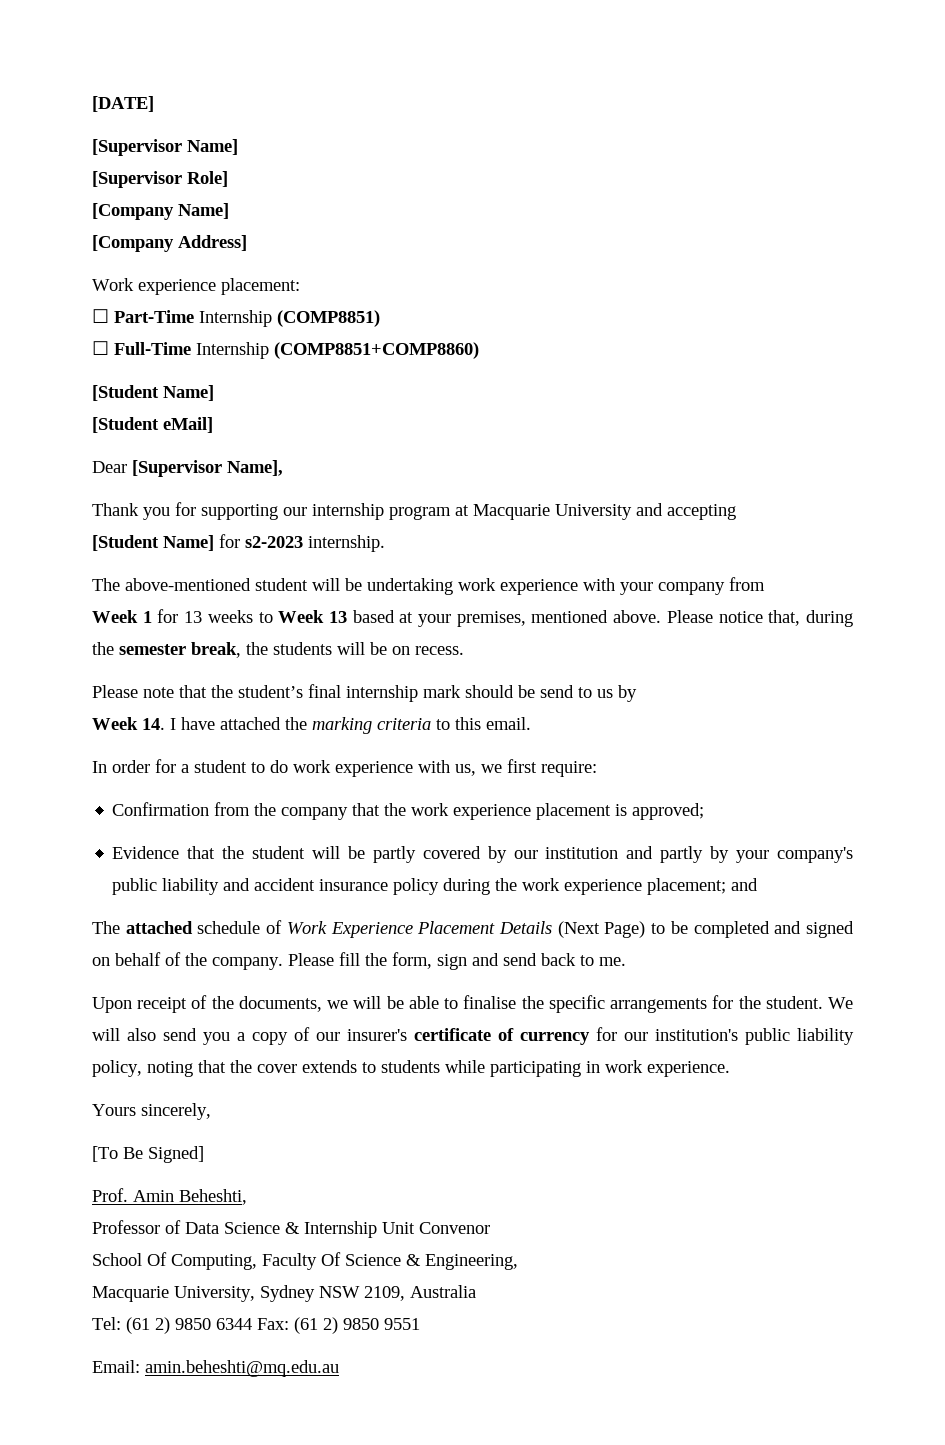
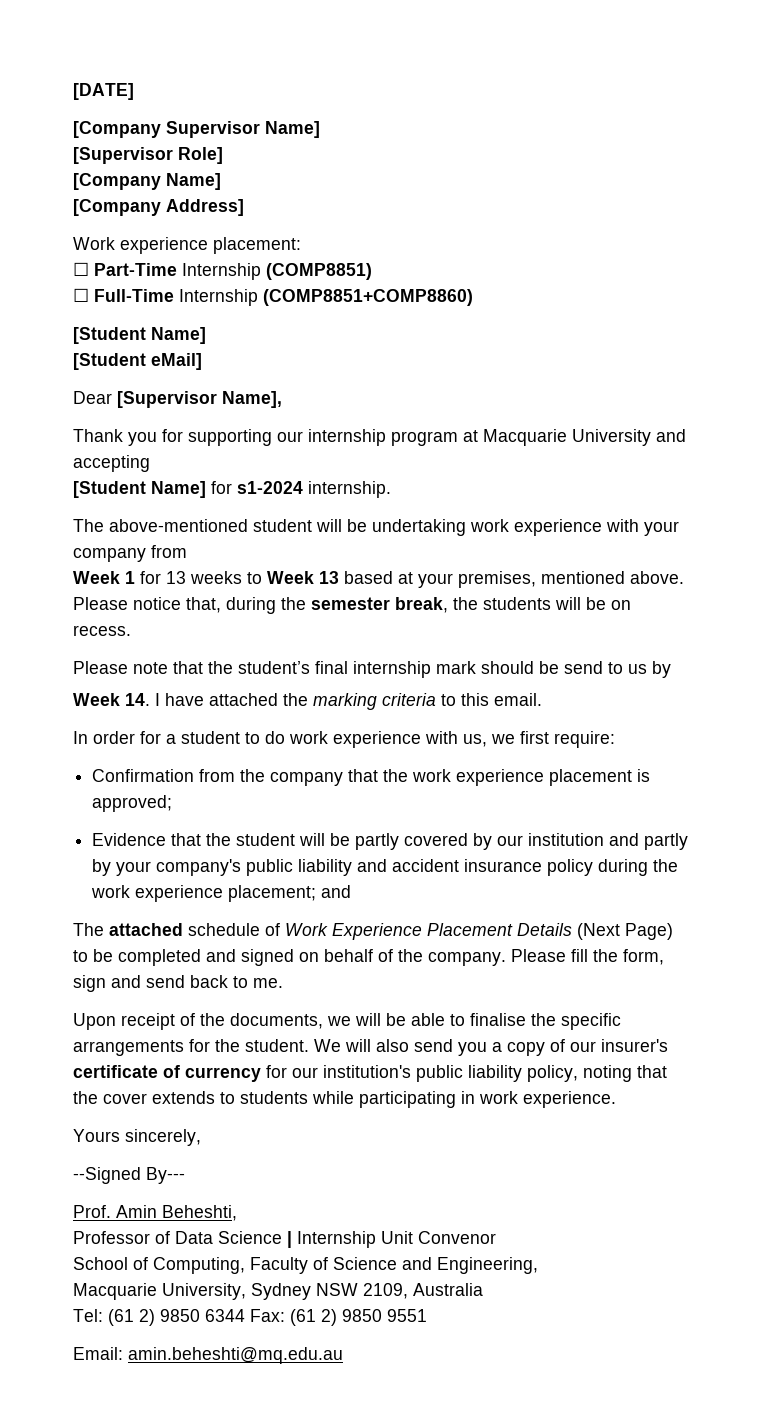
[92,139,182,156] [Supervisor -> [73,121,260,138] [Company Supervisor
[245,536,303,548] s2-2023 -> [237,481,303,494] s1-2024
[92,1146,204,1163] [To Be Signed] -> [73,1167,185,1184] --Signed By---
[285,1222,300,1234] & -> [287,1231,292,1248] |
[147,1252,167,1266] Of -> [133,1257,148,1270] of
[321,1252,421,1266] Of Science & -> [313,1257,432,1270] of Science and

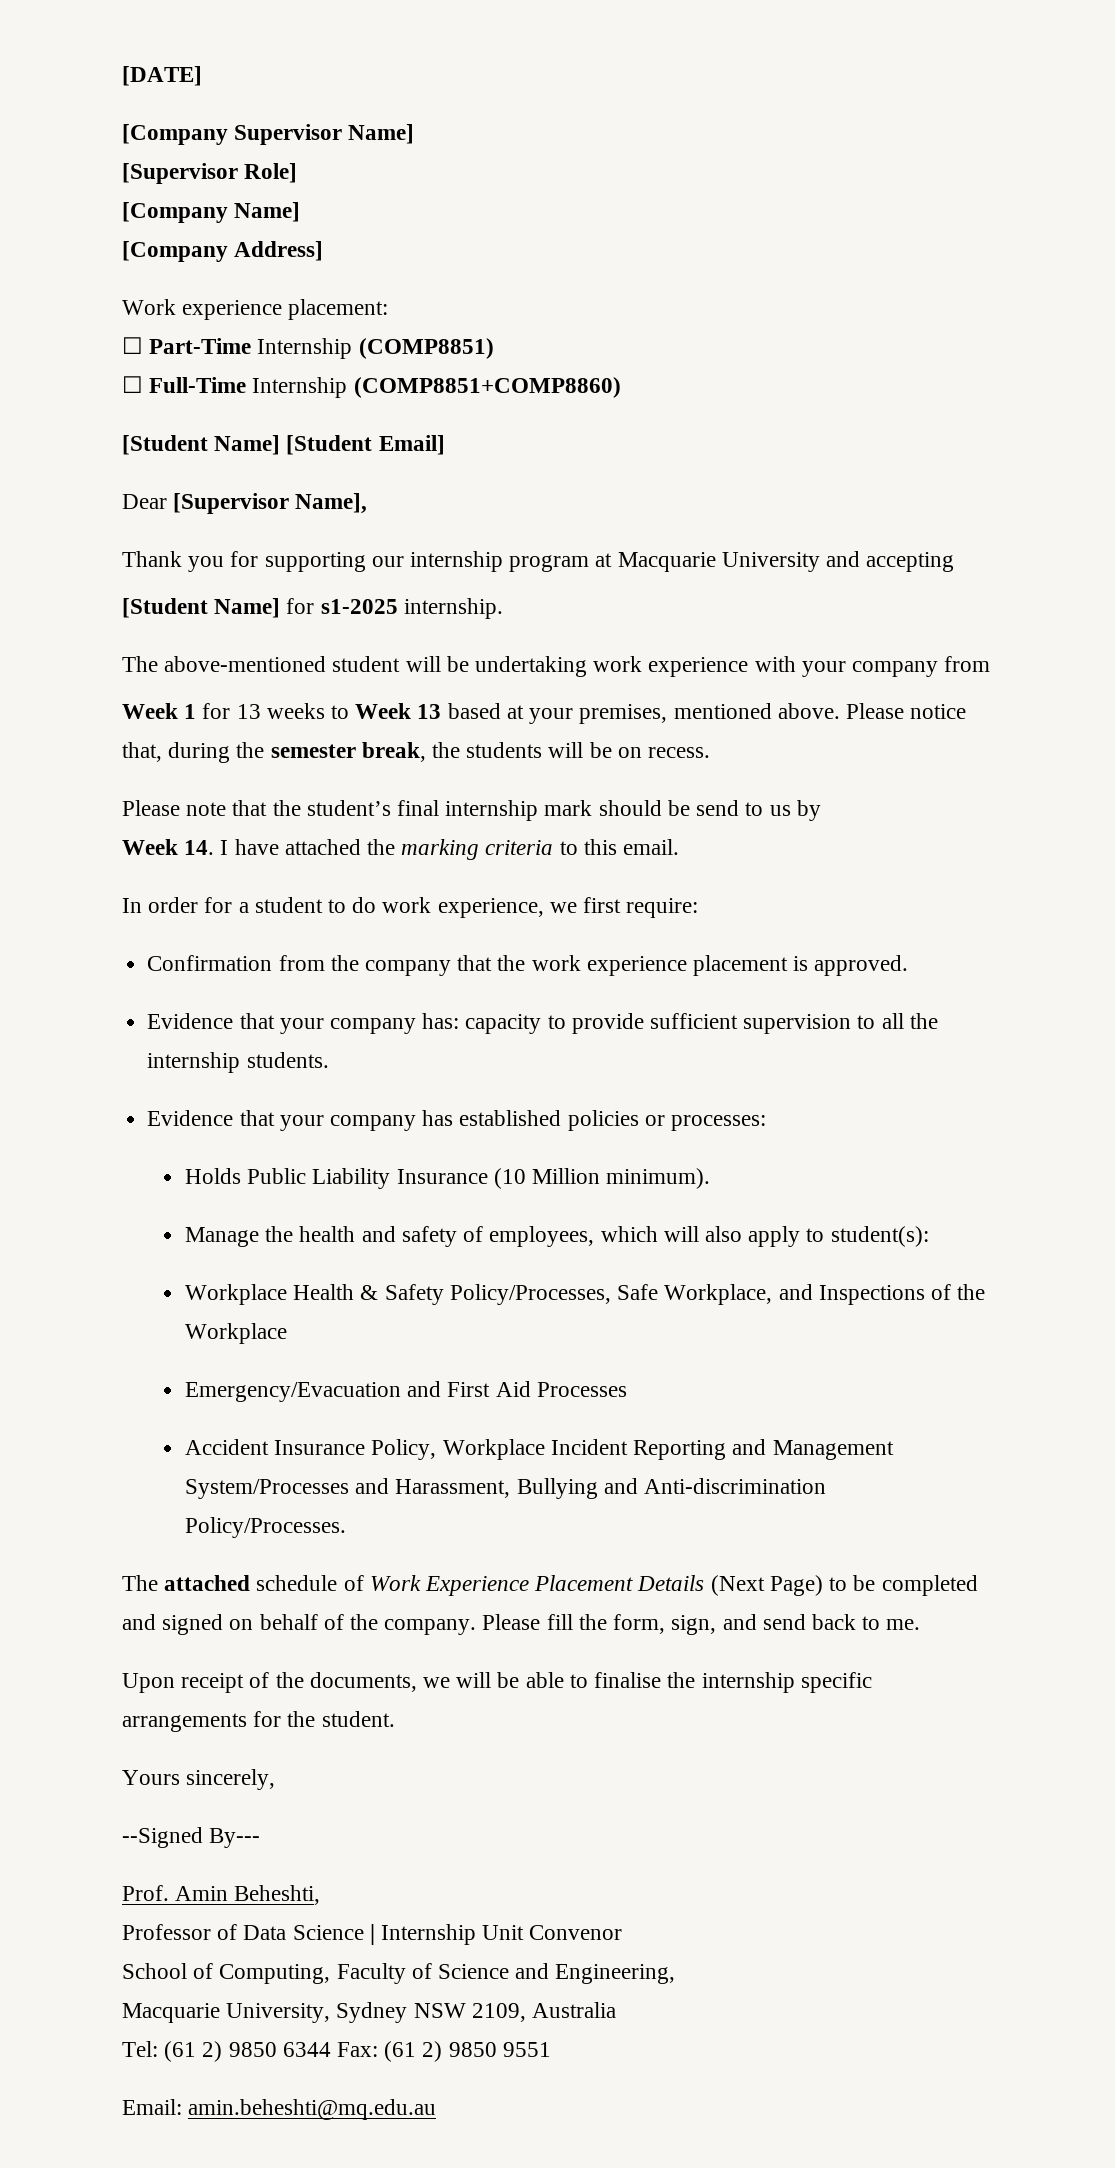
[73,353,202,370] // [Student eMail] -> [286,435,445,455] [Student Email]
[237,481,303,494] s1-2024 -> [320,599,398,614] s1-2025
[333,731,487,748] experience with us, -> [437,898,544,918] experience,
[92,795,173,812] [92,833,689,850] [92,859,679,876] [91,885,352,902] approved; // Evidence that the student will be partly covered by our institution and partly by your company's public liability and accident insurance policy during the work experience placement; and -> [814,955,909,976] [147,1013,938,1034] [147,1052,329,1073] [147,1110,766,1131] [185,1168,711,1189] [185,1226,929,1247] [185,1284,986,1305] [185,1323,288,1344] [185,1381,627,1402] [185,1439,894,1460] [185,1478,827,1499] [185,1517,347,1538] approved. // Evidence that your company has: capacity to provide sufficient supervision to all the internship students. // Evidence that your company has established policies or processes: // Holds Public Liability Insurance (10 Million minimum). // Manage the health and safety of employees, which will also apply to student(s): // Workplace Health & Safety Policy/Processes, Safe Workplace, and Inspections of the Workplace // Emergency/Evacuation and First Aid Processes // Accident Insurance Policy, Workplace Incident Reporting and Management System/Processes and Harassment, Bullying and Anti-discrimination Policy/Processes.
[73,975,106,992] sign -> [671,1615,717,1635] sign,
(556, 1019) none -> [701,1672,795,1693] internship
[314,1039,668,1056] [73,1065,667,1082] [73,1091,616,1108] We will also send you a copy of our insurer's certificate of currency for our institution's public liability policy, noting that the cover extends to students while participating in work experience. -> (395, 1719) none

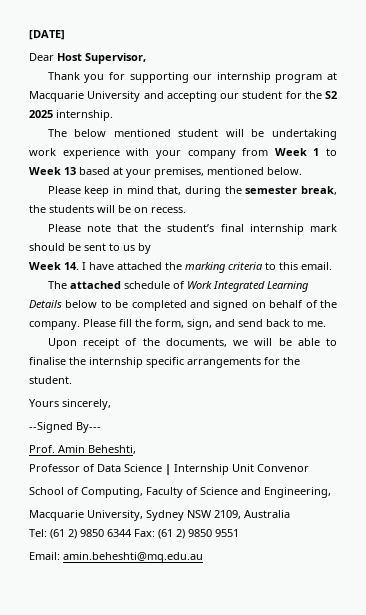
[122,124,415,145] [122,163,298,184] [122,202,301,223] [122,241,324,262] [122,299,389,320] [122,337,494,359] [122,376,621,398] [122,435,445,455] // [Company Supervisor Name] // [Supervisor Role] // [Company Name] // [Company Address] // Work experience placement: // ☐ Part-Time Internship (COMP8851) // ☐ Full-Time Internship (COMP8851+COMP8860) // [Student Name] [Student Email] -> (65, 35) none
[173,493,368,514] [Supervisor Name], -> [57,53,146,64] Host Supervisor,
[122,598,398,618] // [Student Name] for s1-2025 -> [220,91,337,99] [29,110,53,118] our student for the S2 2025
[164,656,327,672] above-mentioned -> [74,129,171,137] below mentioned
(991, 664) // -> (269, 152) none
[202,703,325,719] for 13 weeks -> (320, 152) none
[777,703,967,719] above. Please notice -> [267,167,302,175] [47,186,154,197] below. // Please keep in mind
[696,800,740,816] send -> [84,243,106,251] sent
[122,897,699,918] [147,955,909,976] [147,1013,938,1034] [147,1052,329,1073] [147,1110,766,1131] [185,1168,711,1189] [185,1226,929,1247] [185,1284,986,1305] [185,1323,288,1344] [185,1381,627,1402] [185,1439,894,1460] [185,1478,827,1499] [185,1517,347,1538] // In order for a student to do work experience, we first require: // Confirmation from the company that the work experience placement is approved. // Evidence that your company has: capacity to provide sufficient supervision to all the internship students. // Evidence that your company has established policies or processes: // Holds Public Liability Insurance (10 Million minimum). // Manage the health and safety of employees, which will also apply to student(s): // Workplace Health & Safety Policy/Processes, Safe Workplace, and Inspections of the Workplace // Emergency/Evacuation and First Aid Processes // Accident Insurance Policy, Workplace Incident Reporting and Management System/Processes and Harassment, Bullying and Anti-discrimination Policy/Processes. -> (332, 266) none
[425,1575,823,1596] Experience Placement Details (Next Page) -> [212,281,309,292] [29,300,98,308] Integrated Learning Details below

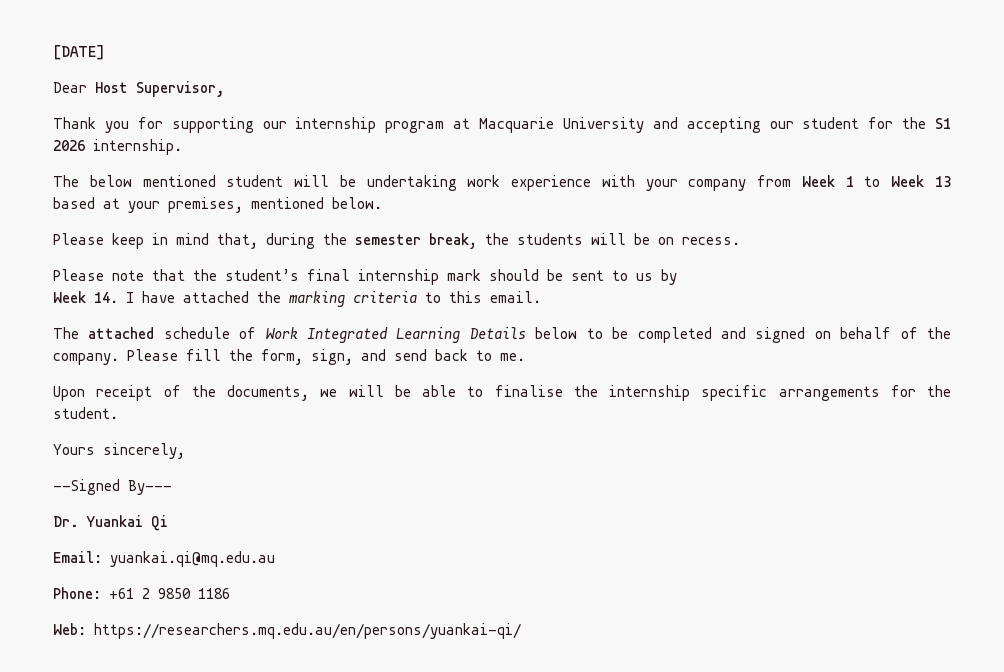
[325,91,337,99] [29,110,53,118] S2 2025 -> [935,118,951,129] [53,140,85,151] S1 2026
[29,445,136,454] [29,464,309,475] [29,487,331,498] [29,510,290,521] [29,529,239,539] [29,552,203,563] Prof. Amin Beheshti, // Professor of Data Science | Internship Unit Convenor // School of Computing, Faculty of Science and Engineering, // Macquarie University, Sydney NSW 2109, Australia // Tel: (61 2) 9850 6344 Fax: (61 2) 9850 9551 // Email: amin.beheshti@mq.edu.au -> [53,515,168,531] [53,551,275,567] [53,587,230,599] [53,623,521,639] Dr. Yuankai Qi // Email: yuankai.qi@mq.edu.au // Phone: +61 2 9850 1186 // Web: https://researchers.mq.edu.au/en/persons/yuankai-qi/

